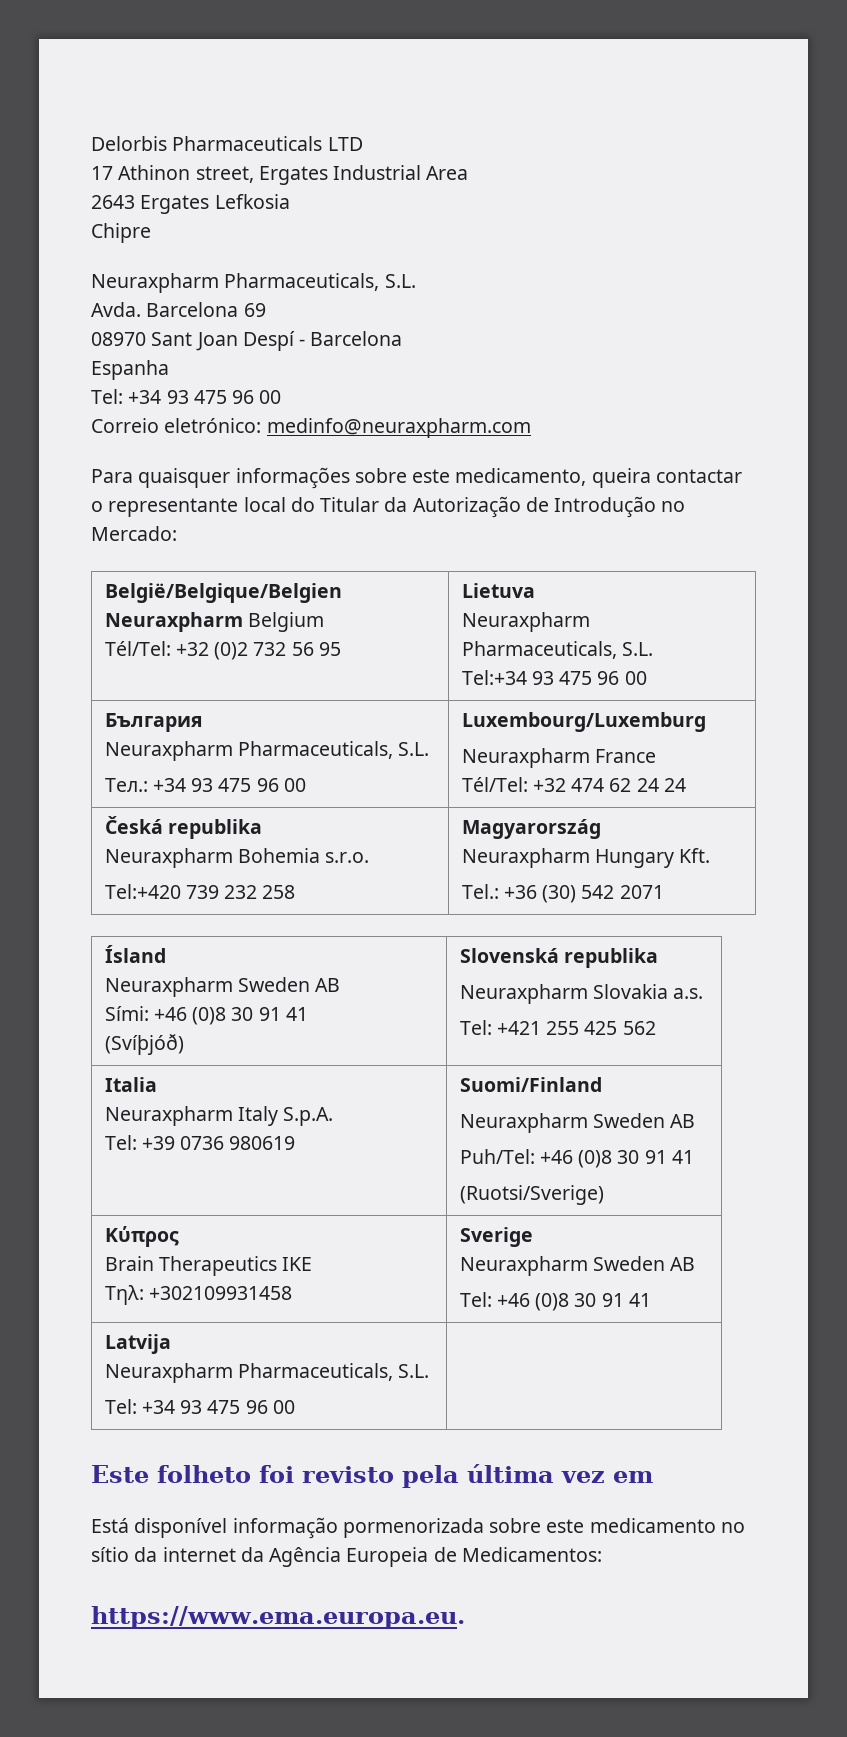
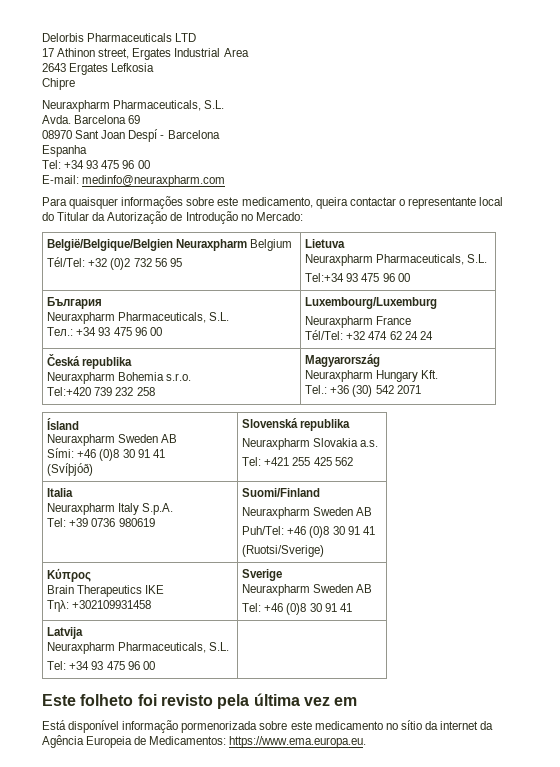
[91,418,262,433] Correio eletrónico: -> [42,175,79,184] E-mail:
(602, 1554) // -> (227, 740) none

